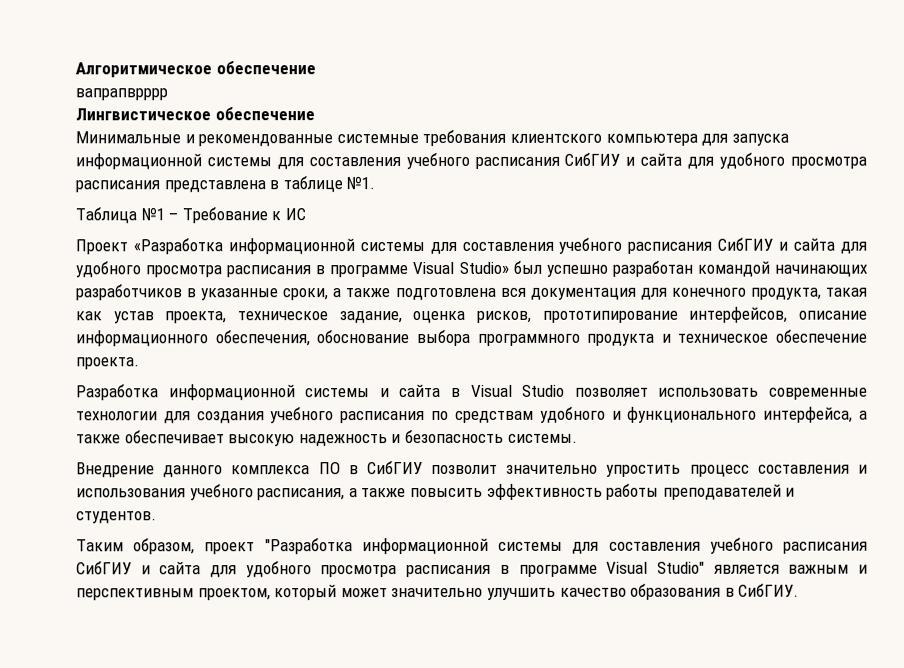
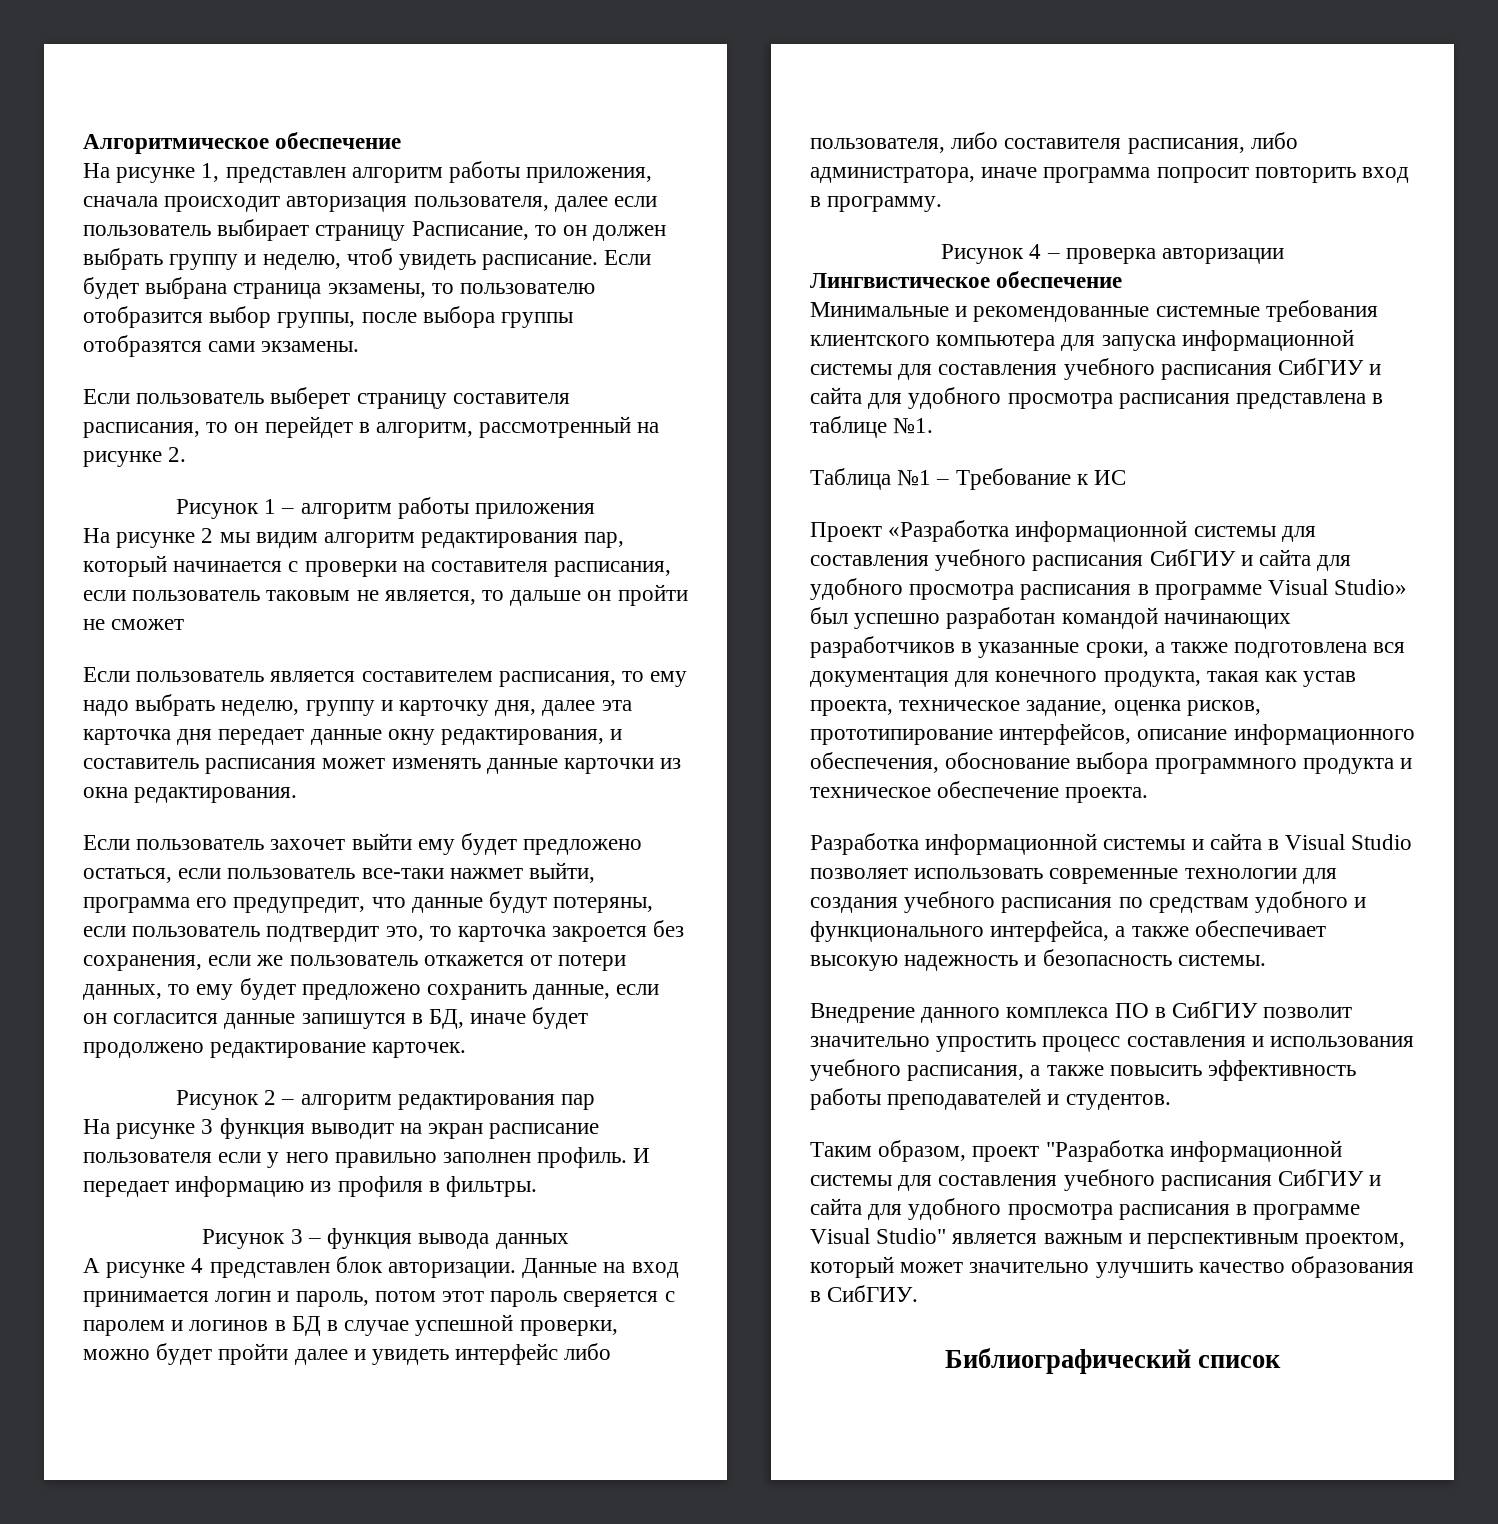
[75,88,168,101] вапрапврррр -> [83,161,653,183] [83,196,658,212] [83,219,667,241] [83,248,652,270] [83,277,596,299] [83,306,574,328] [83,335,360,357] [83,387,570,409] [83,416,660,438] [83,447,187,467] [175,497,596,519] [83,528,625,548] [83,555,672,577] [83,584,688,606] [83,619,185,630] [83,667,688,687] [83,694,632,716] [83,729,623,745] [83,758,682,774] [83,787,298,803] [83,833,643,855] [83,862,596,883] [83,891,654,913] [83,920,685,942] [83,955,627,971] [83,978,660,1000] [83,1007,589,1029] [83,1042,467,1058] [175,1090,596,1110] [83,1118,600,1139] [83,1147,651,1168] [83,1176,538,1197] [202,1228,569,1249] [83,1256,679,1278] [83,1291,675,1307] [83,1314,618,1336] [83,1343,612,1365] [810,132,1298,154] [810,167,1410,183] [810,196,943,212] [941,244,1284,264] На рисунке 1, представлен алгоритм работы приложения, сначала происходит авторизация пользователя, далее если пользователь выбирает страницу Расписание, то он должен выбрать группу и неделю, чтоб увидеть расписание. Если будет выбрана страница экзамены, то пользователю отобразится выбор группы, после выбора группы отобразятся сами экзамены. // Если пользователь выберет страницу составителя расписания, то он перейдет в алгоритм, рассмотренный на рисунке 2. // Рисунок 1 – алгоритм работы приложения // На рисунке 2 мы видим алгоритм редактирования пар, который начинается с проверки на составителя расписания, если пользователь таковым не является, то дальше он пройти не сможет // Если пользователь является составителем расписания, то ему надо выбрать неделю, группу и карточку дня, далее эта карточка дня передает данные окну редактирования, и составитель расписания может изменять данные карточки из окна редактирования. // Если пользователь захочет выйти ему будет предложено остаться, если пользователь все-таки нажмет выйти, программа его предупредит, что данные будут потеряны, если пользователь подтвердит это, то карточка закроется без сохранения, если же пользователь откажется от потери данных, то ему будет предложено сохранить данные, если он согласится данные запишутся в БД, иначе будет продолжено редактирование карточек. // Рисунок 2 – алгоритм редактирования пар // На рисунке 3 функция выводит на экран расписание пользователя если у него правильно заполнен профиль. И передает информацию из профиля в фильтры. // Рисунок 3 – функция вывода данных // А рисунке 4 представлен блок авторизации. Данные на вход принимается логин и пароль, потом этот пароль сверяется с паролем и логинов в БД в случае успешной проверки, можно будет пройти далее и увидеть интерфейс либо пользователя, либо составителя расписания, либо администратора, иначе программа попросит повторить вход в программу. // Рисунок 4 – проверка авторизации
(800, 590) none -> [944,1348,1282,1374] // Библиографический список

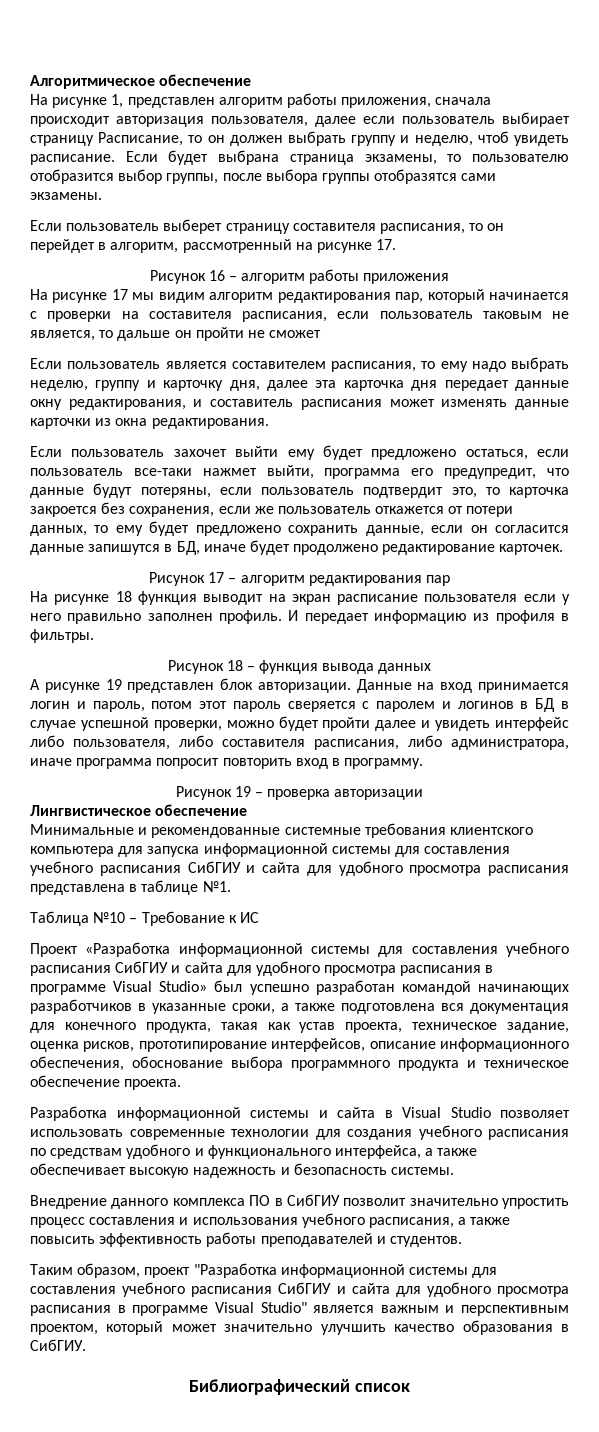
[168,447,187,462] [175,499,277,519] 2. // Рисунок 1 -> [376,239,397,250] [149,270,225,284] 17. // Рисунок 16
[201,528,214,543] 2 -> [111,289,128,300] 17
[264,1090,277,1105] 2 -> [208,572,225,583] 17
[201,1119,214,1134] 3 -> [115,591,132,602] 18
[290,1229,303,1244] 3 -> [226,660,243,671] 18
[191,1258,204,1273] 4 -> [105,679,122,690] 19
[1029,244,1042,259] 4 -> [234,786,251,797] 19
[897,470,932,486] №1 -> [93,912,126,923] №10

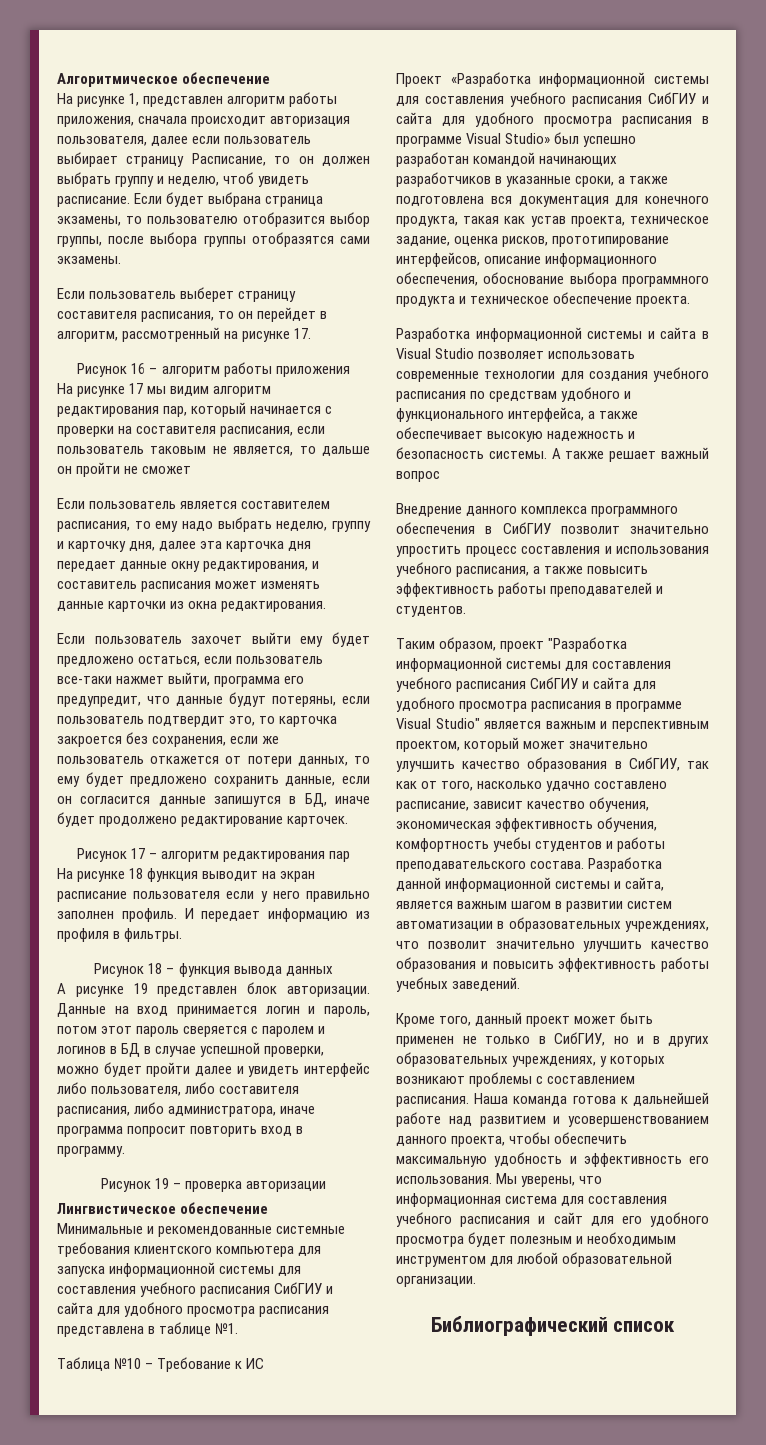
(454, 1171) none -> [551,447,709,462] [396,471,440,482] А также решает важный вопрос
[249,1195,271,1206] ПО -> [591,506,679,517] [396,522,475,534] программного обеспечения
[30,1339,86,1351] СибГИУ. -> [628,757,709,771] [396,781,668,792] [396,797,650,812] [396,817,658,832] [396,837,666,852] [396,857,663,872] [396,877,665,892] [396,901,673,912] [396,917,709,932] [396,941,709,952] [396,957,709,972] [396,977,521,992] [396,1012,654,1027] [396,1032,709,1047] [396,1052,666,1067] [396,1072,636,1087] [396,1092,709,1107] [396,1112,709,1127] [396,1132,628,1147] [396,1152,709,1167] [396,1173,603,1187] [396,1193,668,1207] [396,1212,709,1227] [396,1232,677,1247] [396,1252,673,1267] [396,1276,476,1287] СибГИУ, так как от того, насколько удачно составлено расписание, зависит качество обучения, экономическая эффективность обучения, комфортность учебы студентов и работы преподавательского состава. Разработка данной информационной системы и сайта, является важным шагом в развитии систем автоматизации в образовательных учреждениях, что позволит значительно улучшить качество образования и повысить эффективность работы учебных заведений. // Кроме того, данный проект может быть применен не только в СибГИУ, но и в других образовательных учреждениях, у которых возникают проблемы с составлением расписания. Наша команда готова к дальнейшей работе над развитием и усовершенствованием данного проекта, чтобы обеспечить максимальную удобность и эффективность его использования. Мы уверены, что информационная система для составления учебного расписания и сайт для его удобного просмотра будет полезным и необходимым инструментом для любой образовательной организации.

